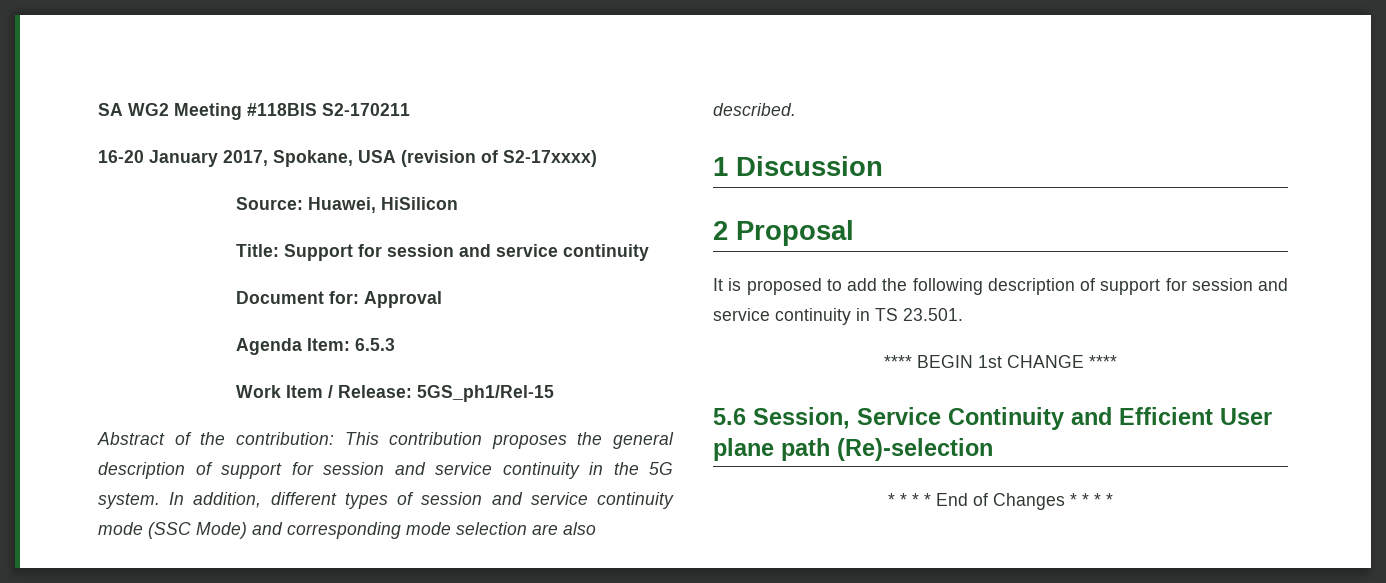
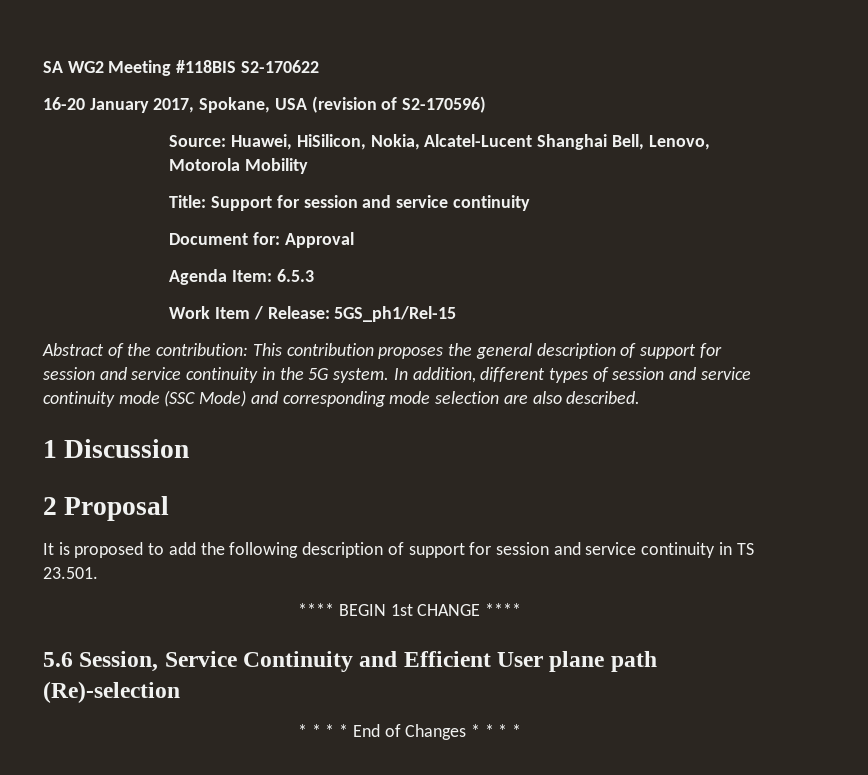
[322,103,410,116] S2-170211 -> [240,60,319,73] S2-170622
[503,150,597,167] S2-17xxxx) -> [402,96,487,113] S2-170596)
[381,197,459,210] HiSilicon -> [296,134,710,150] [169,158,309,174] HiSilicon, Nokia, Alcatel-Lucent Shanghai Bell, Lenovo, Motorola Mobility

